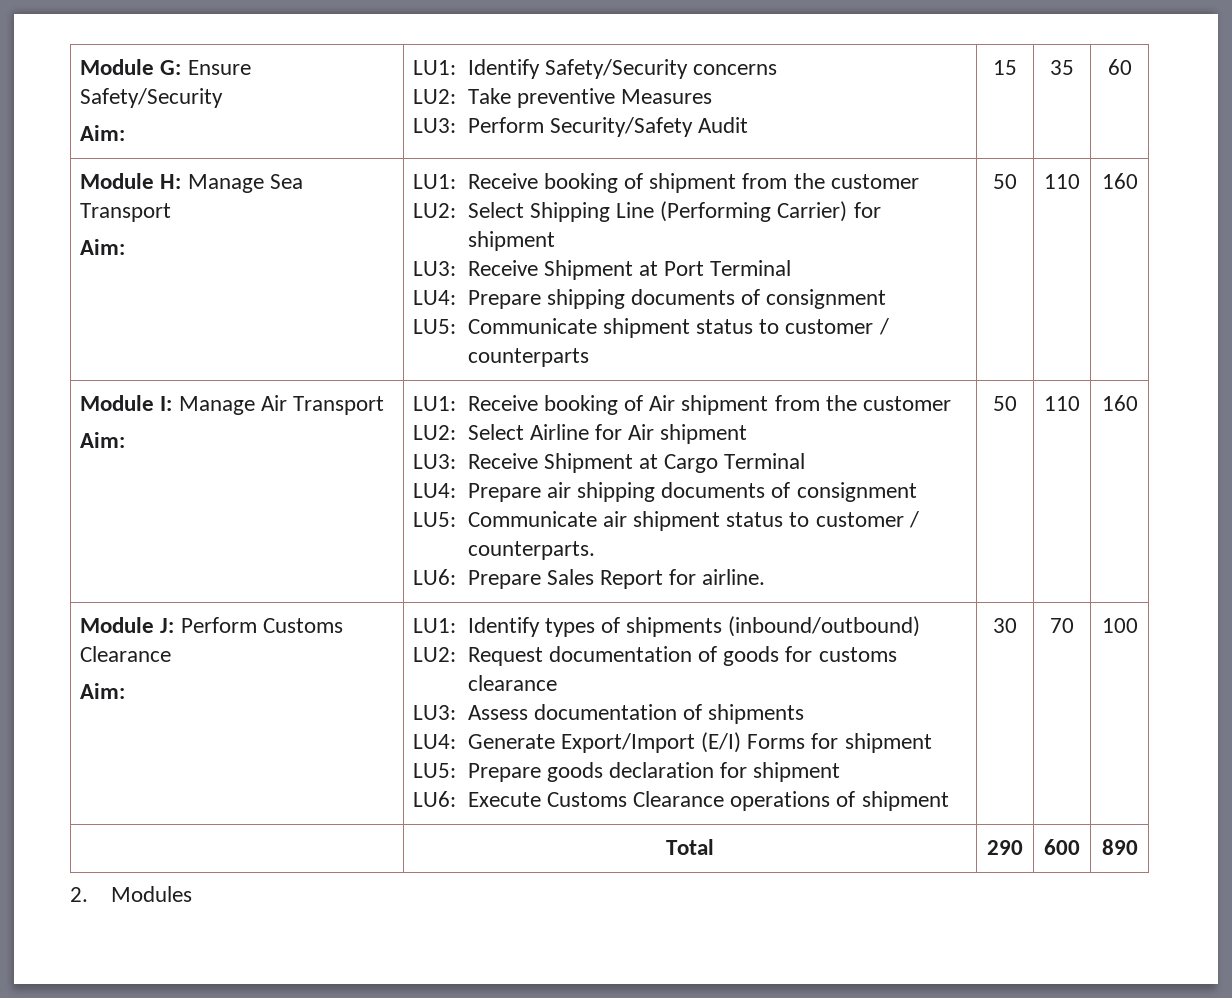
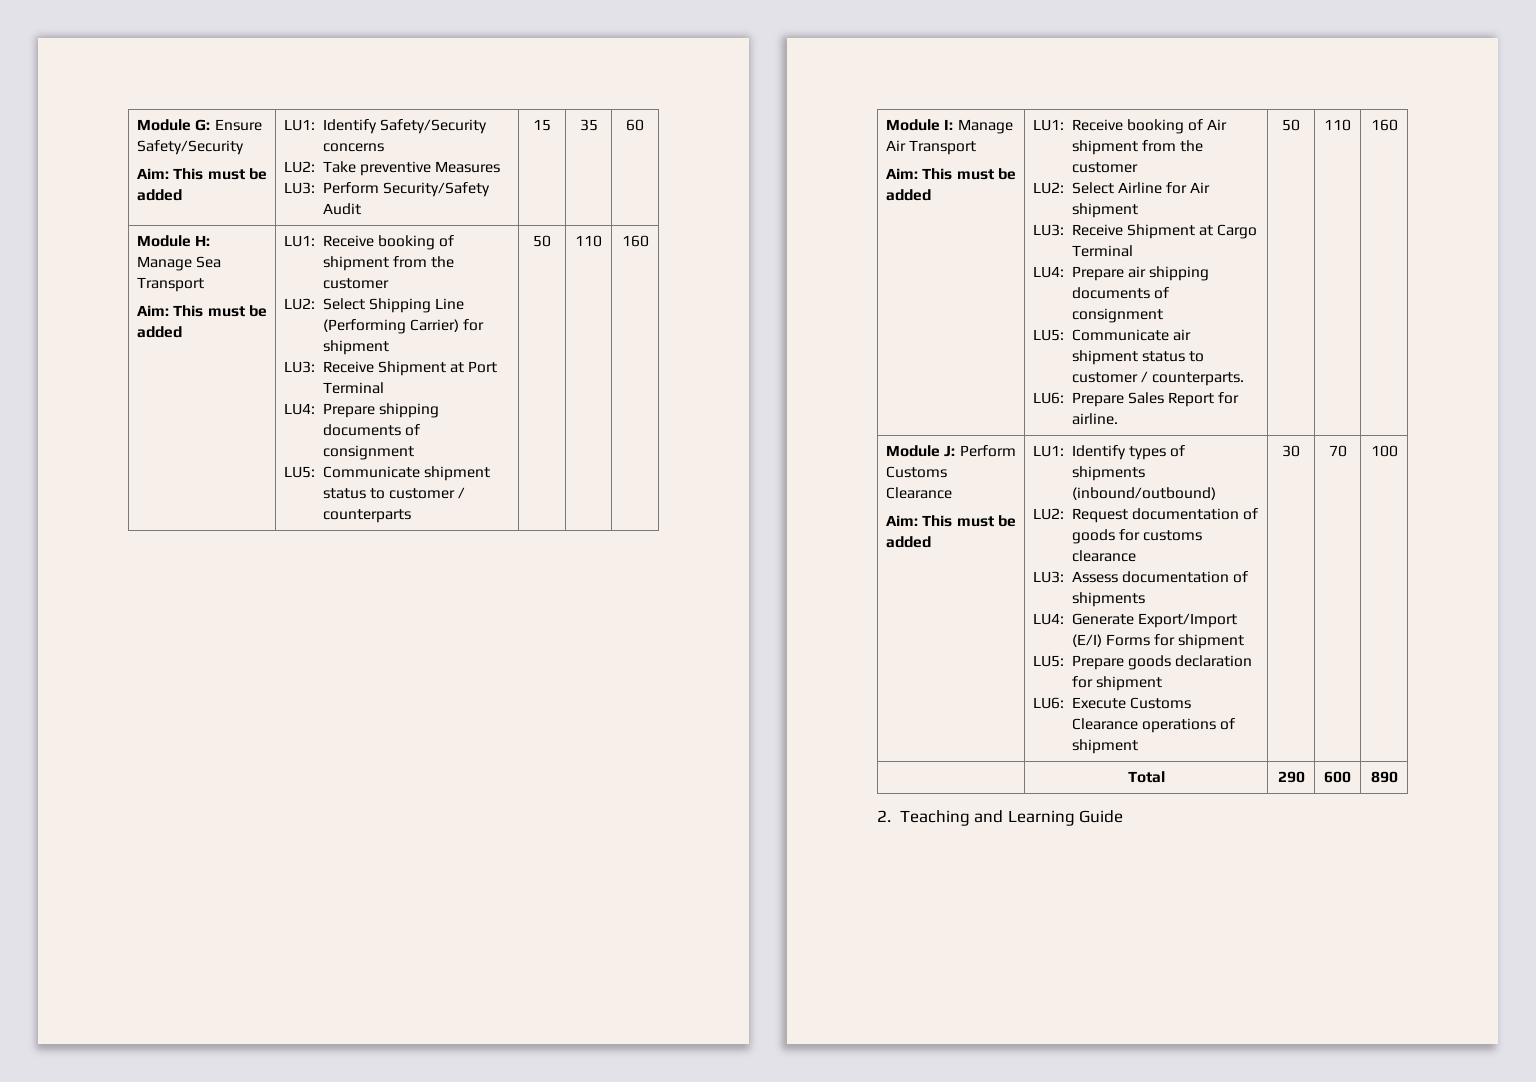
(126, 133) none -> [173,168,267,180] [137,189,183,201] This must be added
(126, 247) none -> [173,305,267,317] [137,326,183,338] This must be added
(126, 440) none -> [922,168,1016,180] [886,189,932,201] This must be added
(126, 691) none -> [922,515,1016,527] [886,536,932,548] This must be added
[111,886,193,902] Modules -> [899,810,1124,826] Teaching and Learning Guide

